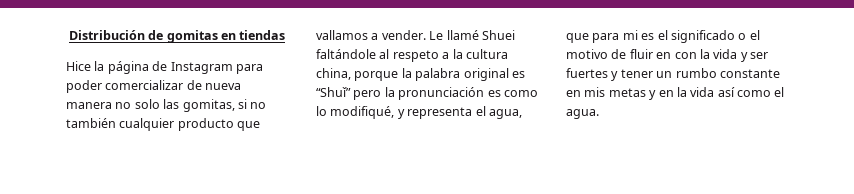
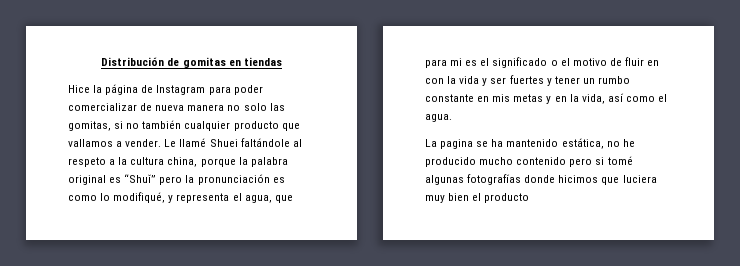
[690,87,715,97] vida -> [581,94,605,104] vida,
(599, 114) none -> [425,138,635,149] [425,156,633,167] [425,174,657,185] [425,193,530,203] // La pagina se ha mantenido estática, no he producido mucho contenido pero si tomé algunas fotografías donde hicimos que luciera muy bien el producto

